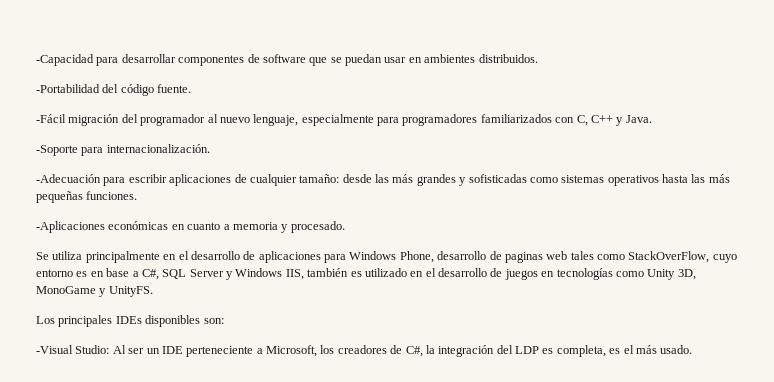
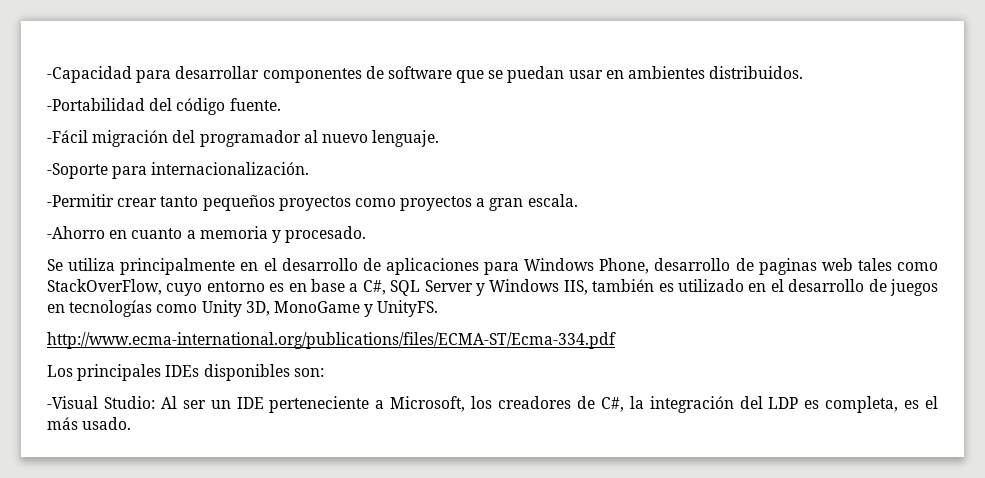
[253,114,652,126] [36,144,210,156] [36,174,730,186] [36,191,138,203] [36,221,169,233] lenguaje, especialmente para programadores familiarizados con C, C++ y Java. // -Soporte para internacionalización. // -Adecuación para escribir aplicaciones de cualquier tamaño: desde las más grandes y sofisticadas como sistemas operativos hasta las más pequeñas funciones. // -Aplicaciones económicas -> [372,130,440,147] [47,162,310,179] [47,194,578,211] [47,226,105,239] lenguaje. // -Soporte para internacionalización. // -Permitir crear tanto pequeños proyectos como proyectos a gran escala. // -Ahorro
(153, 291) none -> [47,332,616,349] // http://www.ecma-international.org/publications/files/ECMA-ST/Ecma-334.pdf

